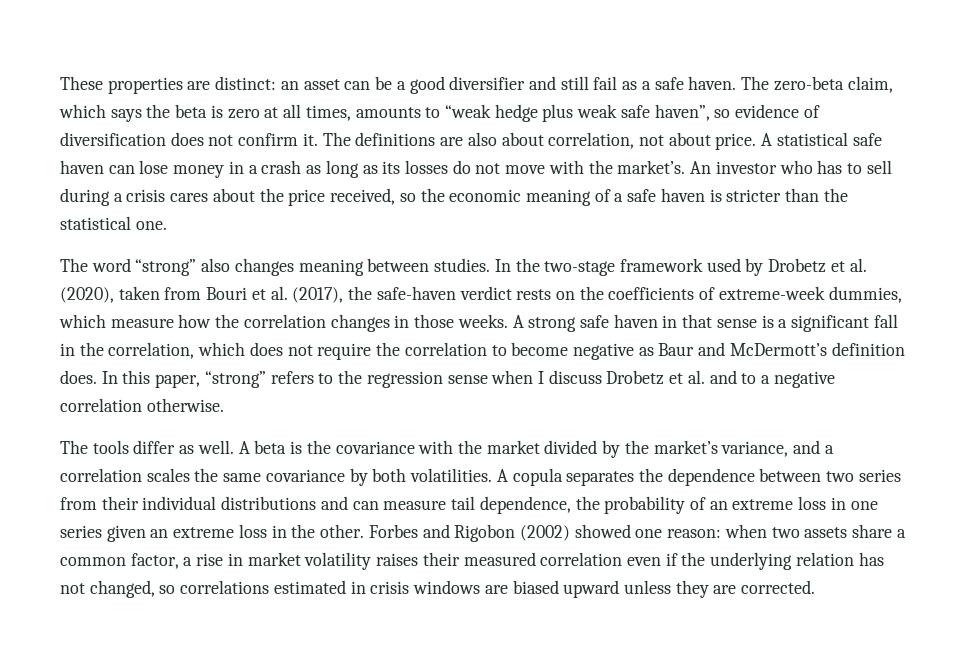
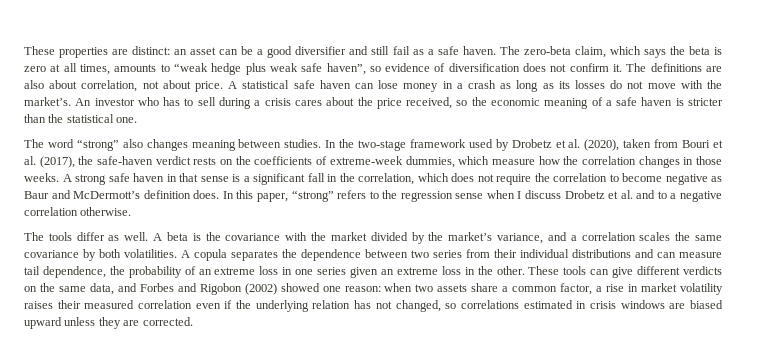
(365, 531) none -> [528,266,723,278] [24,283,137,295] These tools can give different verdicts on the same data, and

